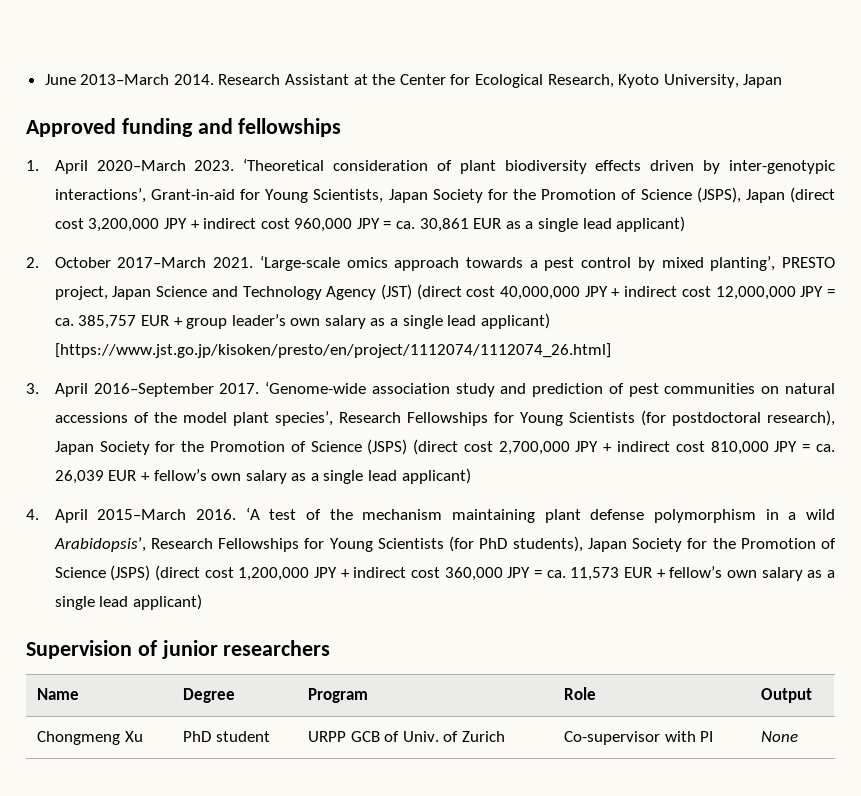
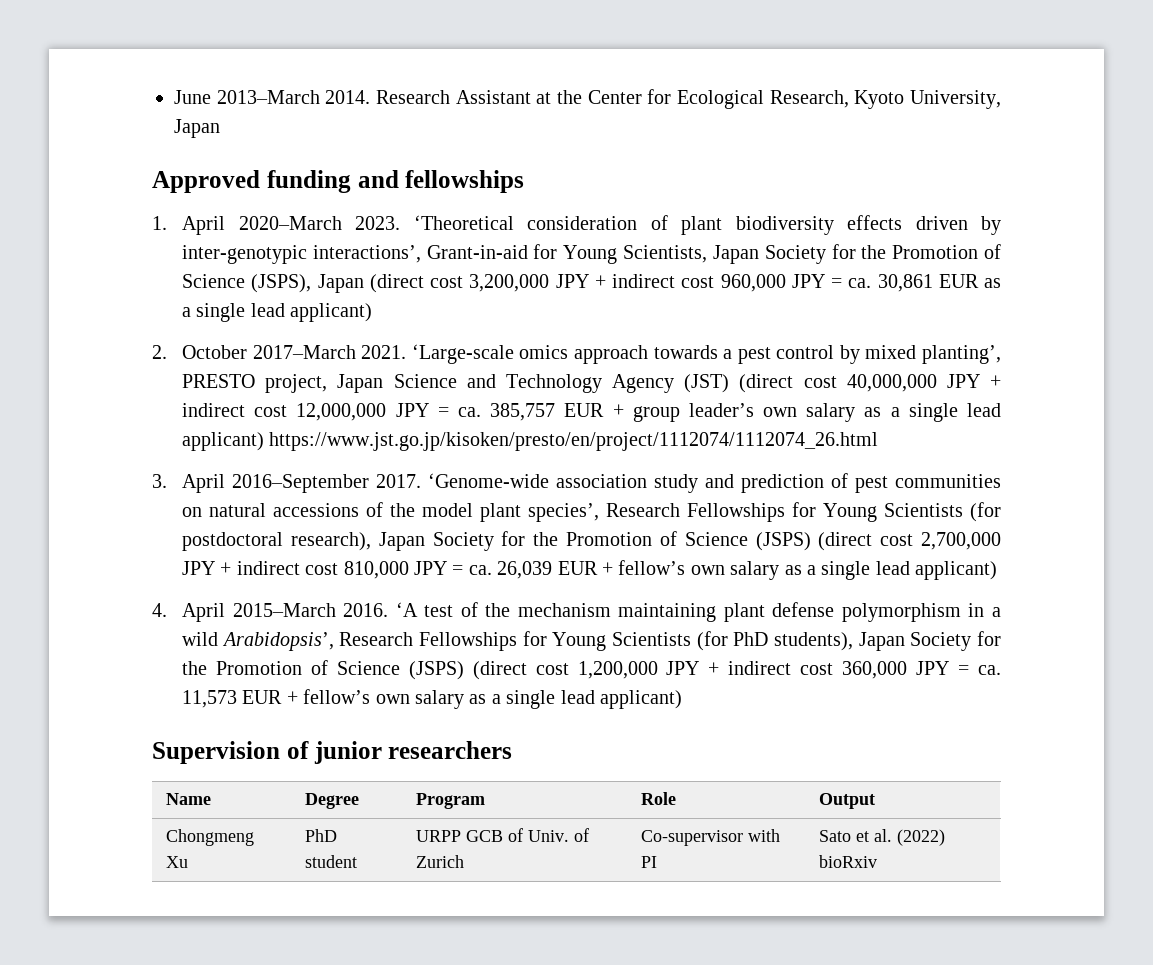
[54,343,611,358] [https://www.jst.go.jp/kisoken/presto/en/project/1112074/1112074_26.html] -> [269,432,879,451] https://www.jst.go.jp/kisoken/presto/en/project/1112074/1112074_26.html
[760,731,798,742] | None -> [819,829,946,846] [819,855,878,868] | Sato et al. (2022) bioRxiv

